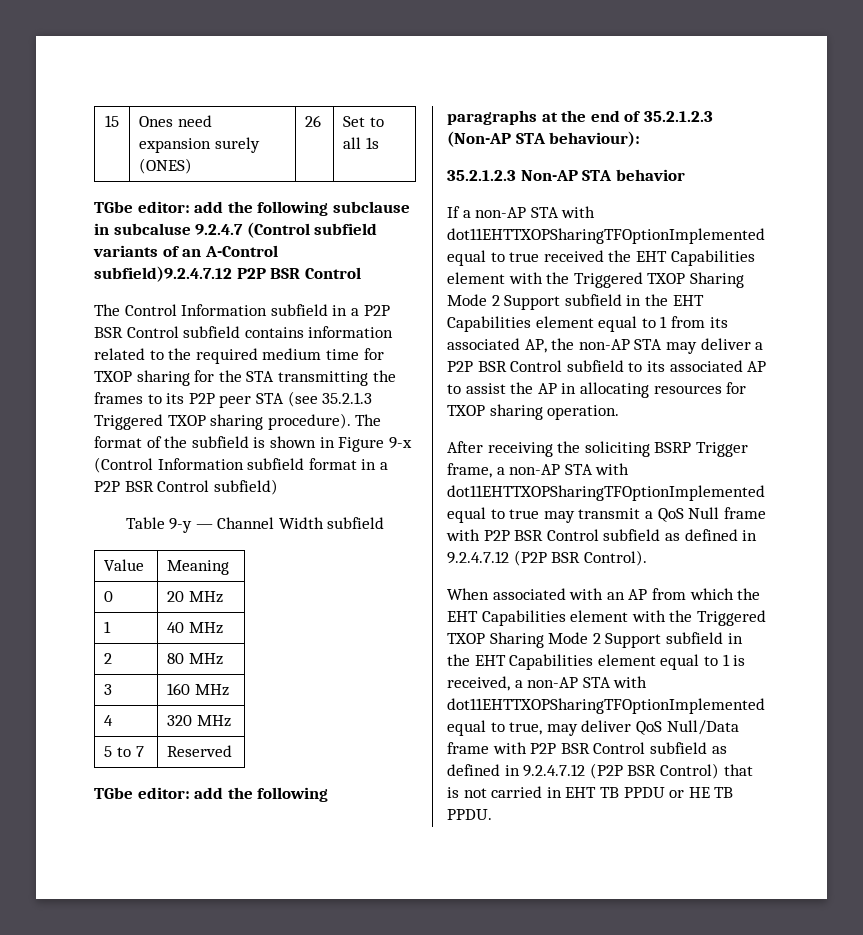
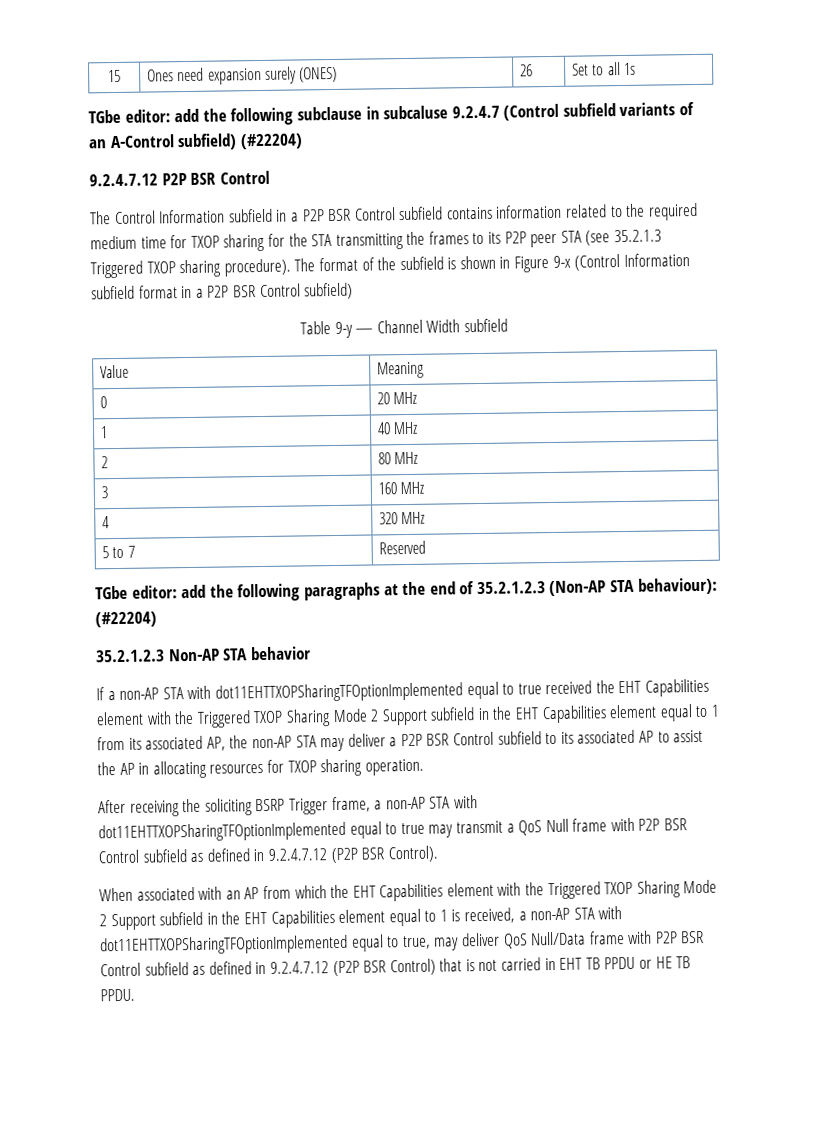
[94,266,232,282] subfield)9.2.4.7.12 -> [177,133,303,151] [89,173,158,187] subfield) (#22204) // 9.2.4.7.12
(641, 139) none -> [95,611,157,628] (#22204)

